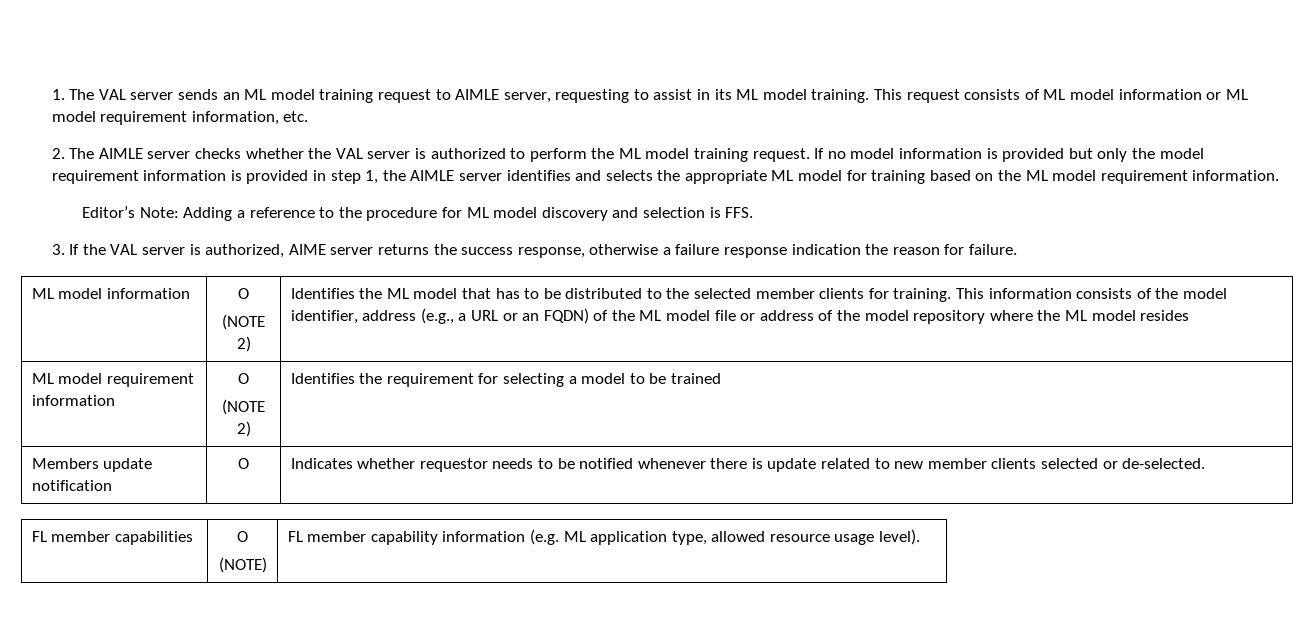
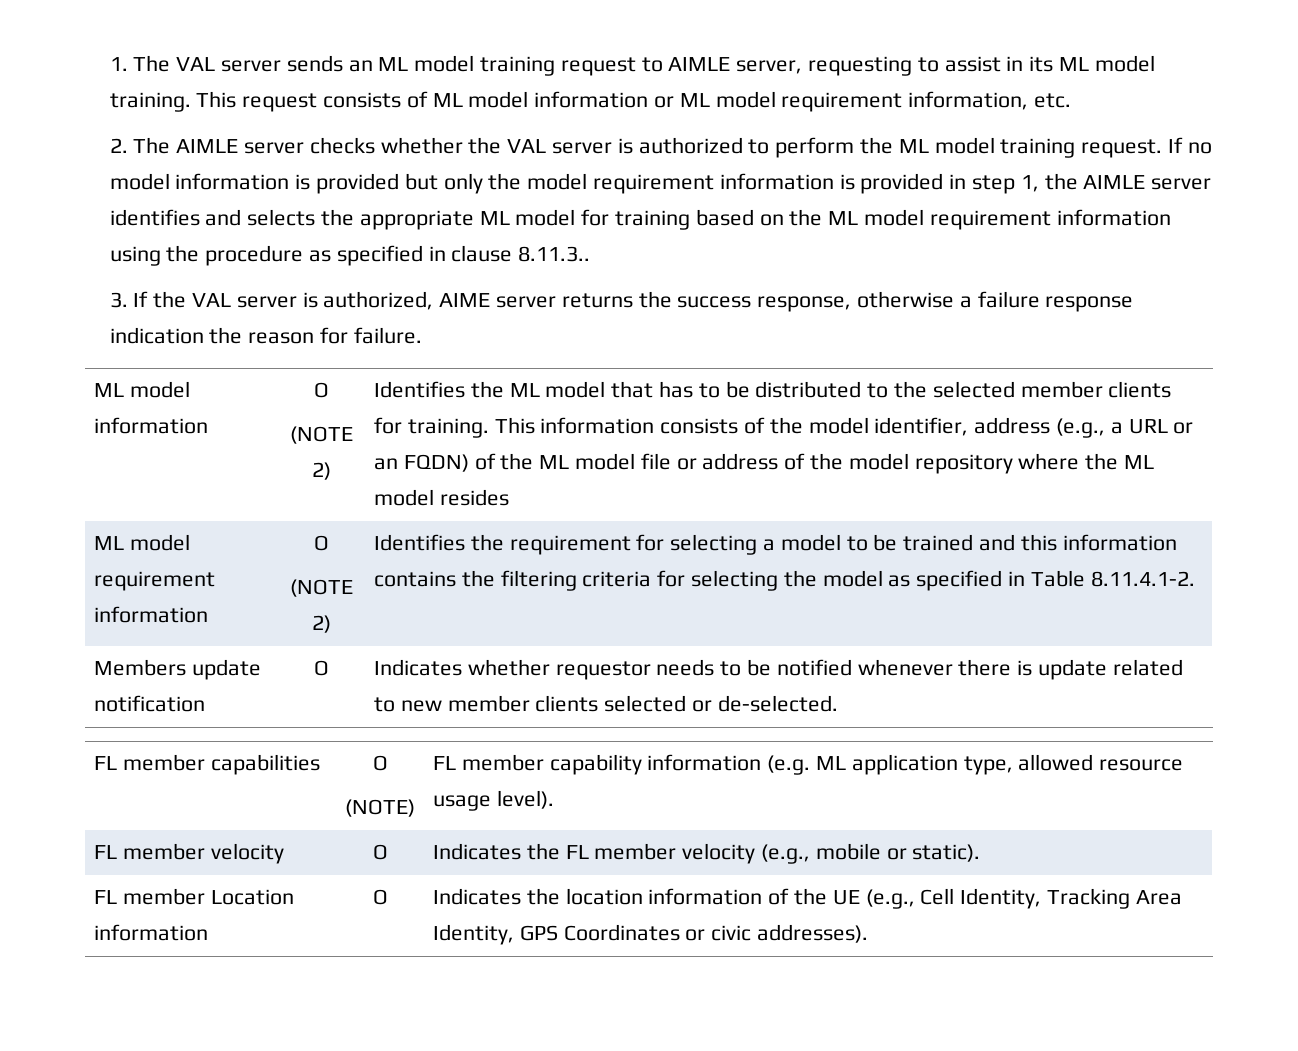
[1192,170,1280,181] [82,206,754,221] information. // Editor’s Note: Adding a reference to the procedure for ML model discovery and selection is FFS. -> [1056,209,1171,226] [109,245,591,266] information using the procedure as specified in clause 8.11.3..
(721, 378) none -> [979,534,1177,551] [373,570,1195,591] and this information contains the filtering criteria for selecting the model as specified in Table 8.11.4.1-2.
(921, 537) none -> [93,843,284,864] [372,844,388,860] [432,843,981,864] [93,888,294,905] [93,924,208,941] [372,889,388,905] [432,888,1182,909] [432,924,868,945] // FL member velocity | O | Indicates the FL member velocity (e.g., mobile or static). // FL member Location information | O | Indicates the location information of the UE (e.g., Cell Identity, Tracking Area Identity, GPS Coordinates or civic addresses).

